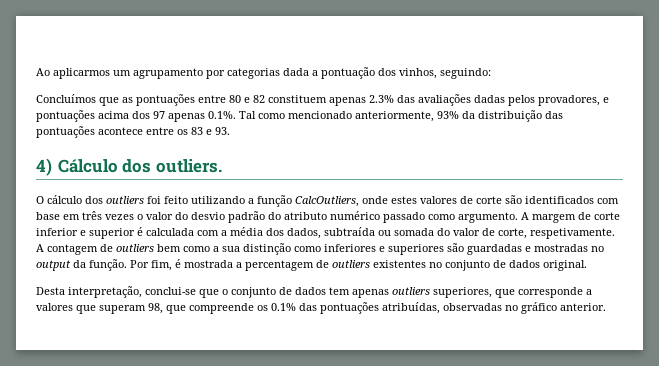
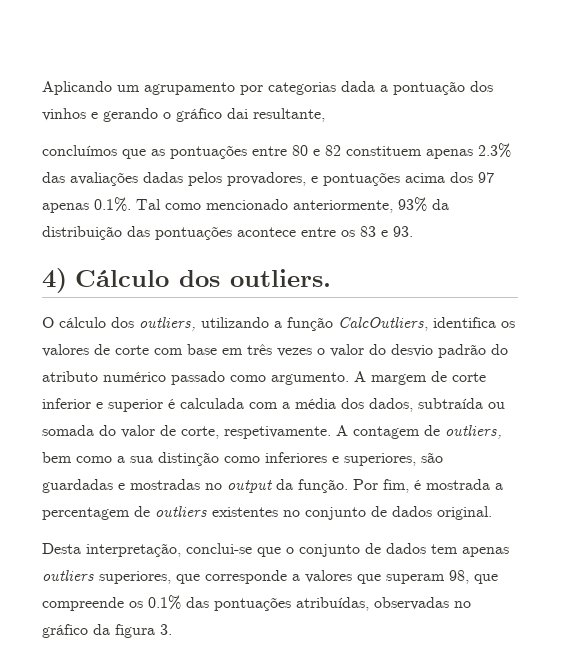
[36,68,110,79] Ao aplicarmos -> [42,81,112,95] Aplicando
[399,68,491,79] [36,94,96,103] vinhos, seguindo: // Concluímos -> [42,108,325,122] [42,145,117,156] vinhos e gerando o gráfico dai resultante, // concluímos
[106,196,188,204] outliers foi feito -> [139,317,196,331] outliers,
[362,196,417,204] onde estes -> [433,317,515,328] identifica os
[505,195,594,204] são identificados -> (149, 350) none
[116,244,154,252] outliers -> [445,425,502,439] outliers,
[388,244,444,255] superiores -> [344,453,416,466] superiores,
[560,303,606,311] anterior. -> [93,624,172,638] da figura 3.

